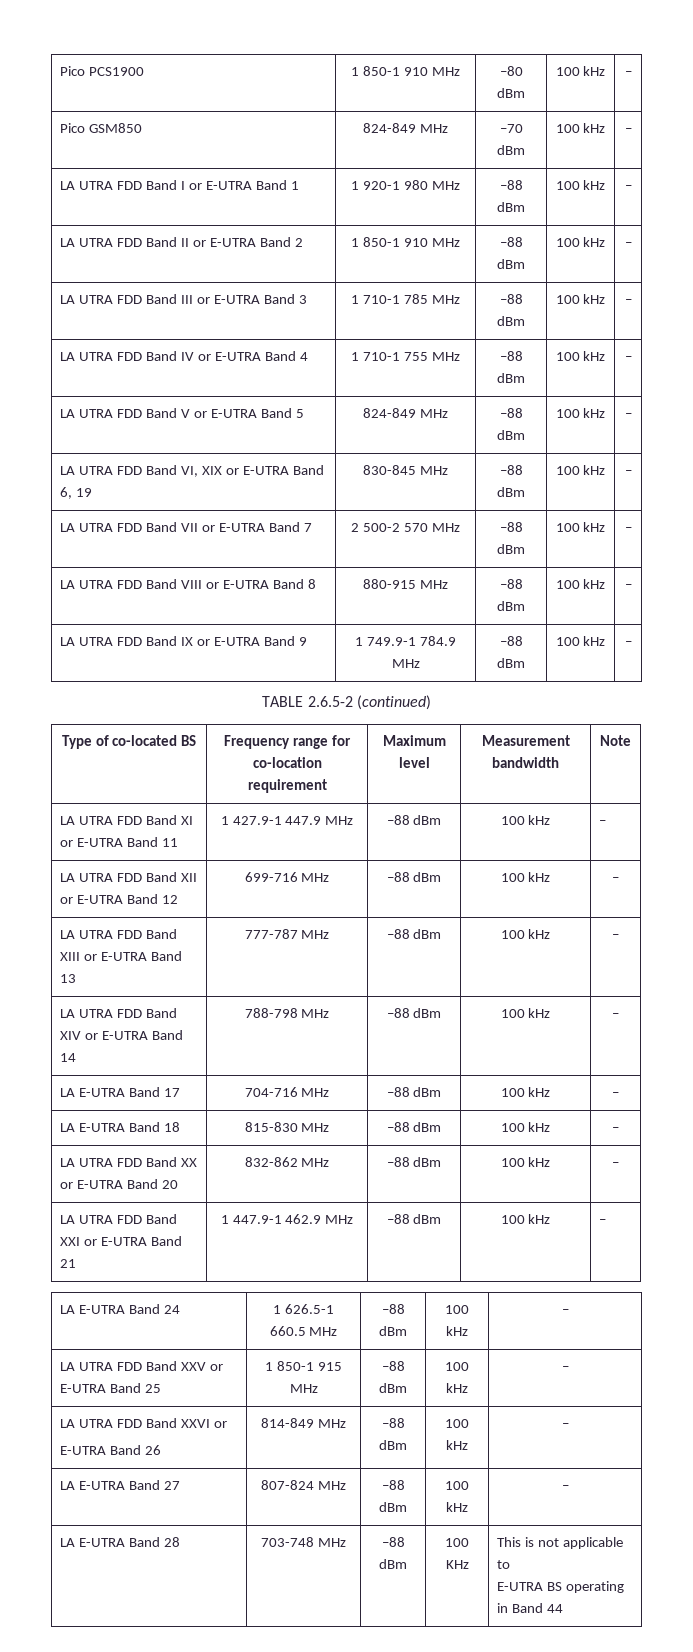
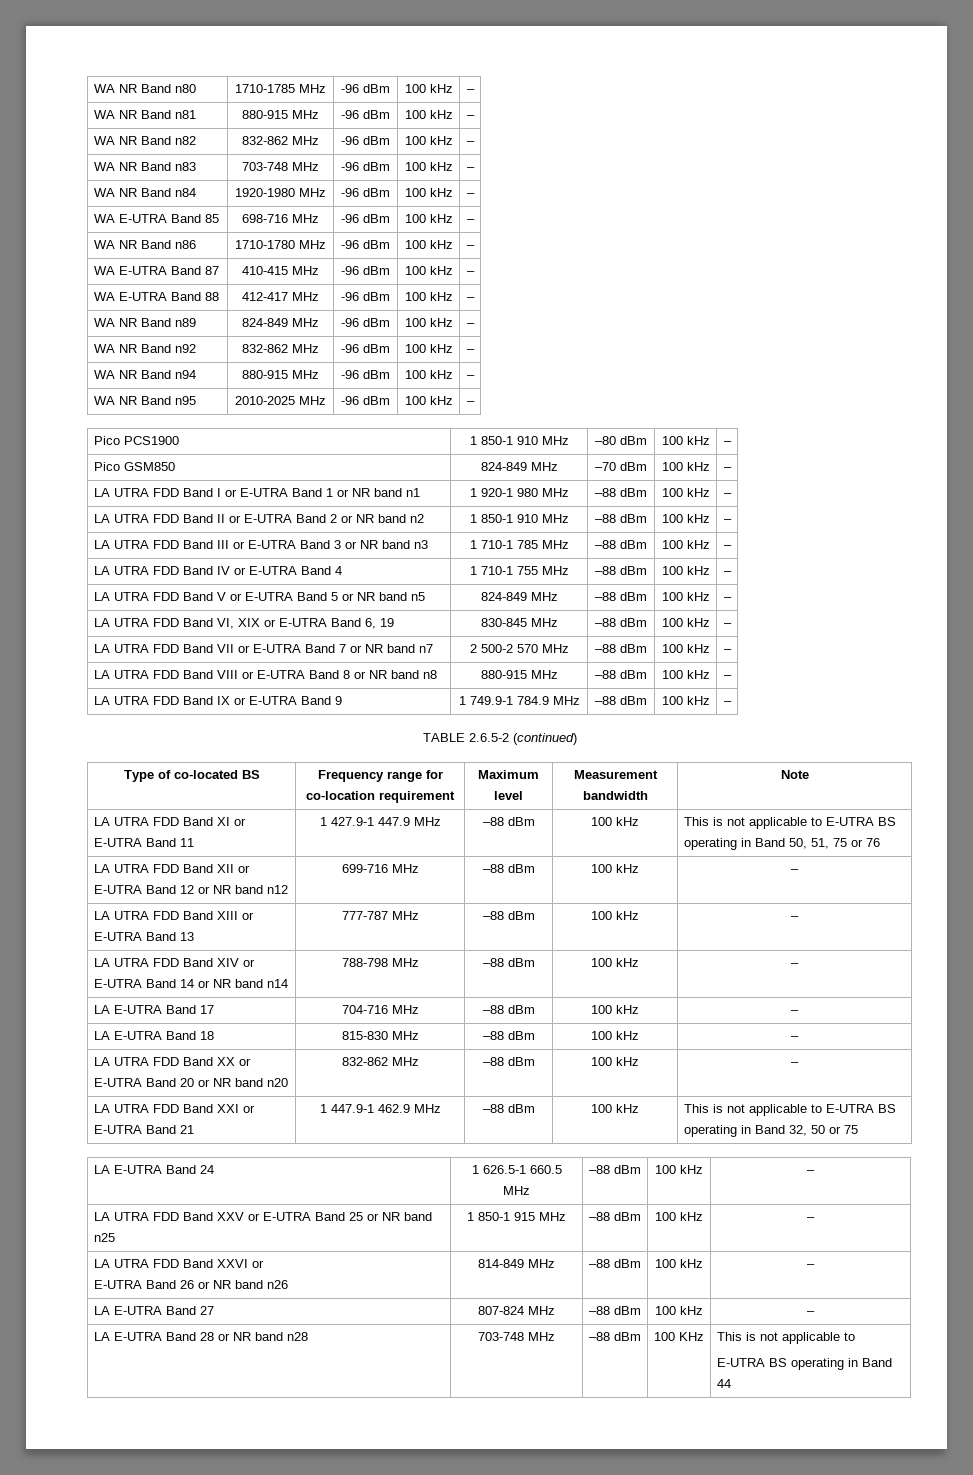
(60, 71) none -> [93,84,196,93] [235,84,326,93] [341,84,390,93] [404,84,453,93] [466,89,475,93] [93,110,196,119] [242,110,319,119] [341,110,390,119] [404,110,453,119] [466,115,475,119] [93,136,196,145] [242,136,319,145] [341,136,390,145] [404,136,453,145] [466,141,475,145] [93,162,196,171] [242,162,319,171] [341,162,390,171] [404,162,453,171] [466,167,475,171] [93,188,196,197] [235,188,326,197] [341,188,390,197] [404,188,453,197] [466,193,475,197] [93,214,219,223] [242,214,319,223] [341,214,390,223] [404,214,453,223] [466,219,475,223] [93,240,196,249] [235,240,326,249] [341,240,390,249] [404,240,453,249] [466,245,475,249] [93,266,219,275] [242,266,319,275] [341,266,390,275] [404,266,453,275] [466,271,475,275] [93,292,219,301] [242,292,319,301] [341,292,390,301] [404,292,453,301] [466,297,475,301] [93,318,196,327] [242,318,319,327] [341,318,390,327] [404,318,453,327] [466,323,475,327] [93,344,196,353] [242,344,319,353] [341,344,390,353] [404,344,453,353] [466,349,475,353] [93,370,196,379] [242,370,319,379] [341,370,390,379] [404,370,453,379] [466,375,475,379] [93,396,196,405] [235,396,326,405] [341,396,390,405] [404,396,453,405] [466,401,475,405] WA NR Band n80 | 1710-1785 MHz | -96 dBm | 100 kHz | – // WA NR Band n81 | 880-915 MHz | -96 dBm | 100 kHz | – // WA NR Band n82 | 832-862 MHz | -96 dBm | 100 kHz | – // WA NR Band n83 | 703-748 MHz | -96 dBm | 100 kHz | – // WA NR Band n84 | 1920-1980 MHz | -96 dBm | 100 kHz | – // WA E-UTRA Band 85 | 698-716 MHz | -96 dBm | 100 kHz | – // WA NR Band n86 | 1710-1780 MHz | -96 dBm | 100 kHz | – // WA E-UTRA Band 87 | 410-415 MHz | -96 dBm | 100 kHz | – // WA E-UTRA Band 88 | 412-417 MHz | -96 dBm | 100 kHz | – // WA NR Band n89 | 824-849 MHz | -96 dBm | 100 kHz | – // WA NR Band n92 | 832-862 MHz | -96 dBm | 100 kHz | – // WA NR Band n94 | 880-915 MHz | -96 dBm | 100 kHz | – // WA NR Band n95 | 2010-2025 MHz | -96 dBm | 100 kHz | – //
(299, 185) none -> [336,488,420,497] or NR band n1
(303, 242) none -> [340,514,424,523] or NR band n2
(307, 299) none -> [344,540,428,549] or NR band n3
(304, 413) none -> [341,592,425,601] or NR band n5
(312, 527) none -> [349,644,433,653] or NR band n7
(316, 584) none -> [353,670,437,679] or NR band n8
[599,820,607,825] – -> [683,817,896,829] [683,838,880,850] This is not applicable to E-UTRA BS operating in Band 50, 51, 75 or 76
(179, 899) none -> [197,885,288,894] or NR band n12
(77, 1057) none -> [197,979,288,988] or NR band n14
(179, 1184) none -> [197,1078,288,1087] or NR band n20
[599,1219,607,1224] – -> [683,1104,896,1116] [683,1125,858,1137] This is not applicable to E-UTRA BS operating in Band 32, 50 or 75
(162, 1388) none -> [366,1212,432,1221] [93,1233,115,1242] or NR band n25
(162, 1450) none -> [197,1280,288,1289] or NR band n26
(181, 1542) none -> [217,1332,308,1341] or NR band n28

